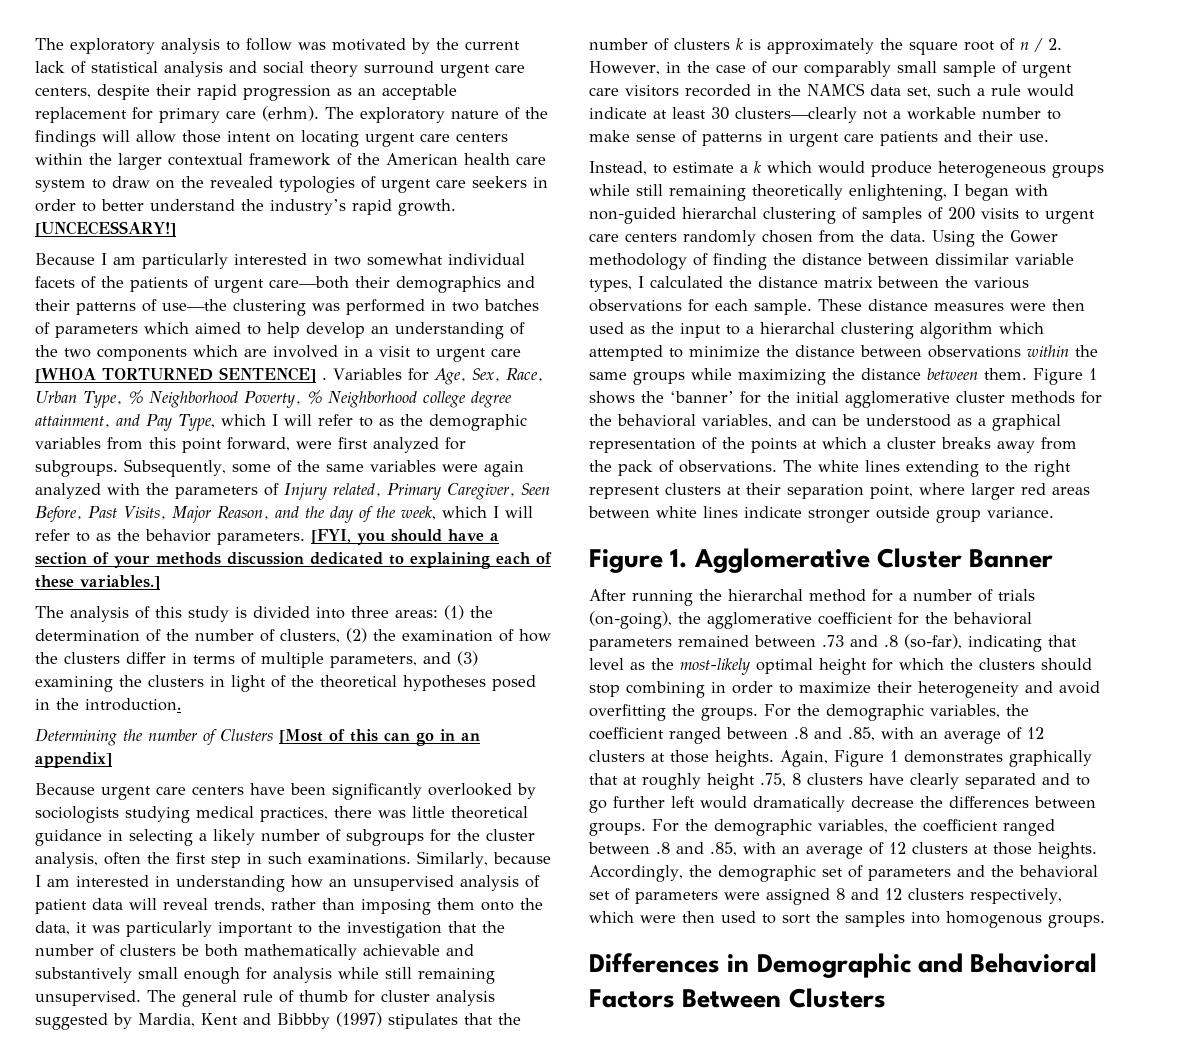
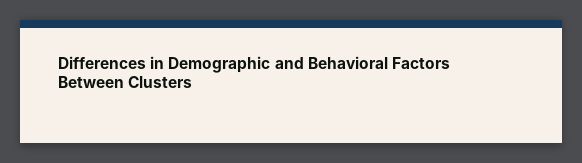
[35,38,520,54] [35,61,525,78] [35,84,457,101] [35,106,548,123] [35,130,508,147] [35,153,546,170] [35,176,548,193] [35,199,456,216] [35,221,176,237] [35,253,525,269] [35,276,535,293] [35,299,539,316] [35,322,525,339] [35,345,521,362] [35,367,543,385] [35,390,512,408] [35,414,527,431] [35,437,466,453] [35,459,524,477] [35,483,550,500] [35,506,533,523] [35,529,499,545] [35,552,552,569] [35,575,160,590] [35,605,493,622] [35,628,551,643] [35,651,478,668] [35,675,536,692] [35,698,181,711] [35,728,480,746] [35,752,112,768] [35,783,536,800] [35,806,528,823] [35,829,535,846] [35,851,551,868] [35,875,540,892] [35,898,543,915] [35,921,505,938] [35,944,474,960] [35,967,495,984] [35,990,495,1007] [35,1012,521,1030] [589,38,1062,55] [589,61,1072,78] [589,83,1074,98] [589,107,1061,123] [589,130,1049,147] [589,161,1104,178] [589,184,1048,201] [589,207,1095,224] [589,230,1058,247] [589,253,1074,270] [589,276,1029,292] [589,299,1085,315] [589,322,1044,339] [589,345,1098,361] [589,368,1097,385] [589,391,1102,408] [589,414,1061,431] [589,437,1077,453] [589,460,1071,477] [589,483,1090,500] [588,506,1054,523] [589,548,1054,573] [589,589,1035,606] [589,611,1032,629] [589,634,1077,652] [589,658,1092,675] [589,681,1100,698] [589,704,1029,721] [589,727,1044,744] [589,750,1092,767] [589,773,1090,790] [589,796,1096,813] [589,819,1055,836] [588,842,1097,859] [589,865,1098,882] [589,888,1062,905] [589,911,1105,928] The exploratory analysis to follow was motivated by the current lack of statistical analysis and social theory surround urgent care centers, despite their rapid progression as an acceptable replacement for primary care (erhm). The exploratory nature of the findings will allow those intent on locating urgent care centers within the larger contextual framework of the American health care system to draw on the revealed typologies of urgent care seekers in order to better understand the industry’s rapid growth. [UNCECESSARY!] // Because I am particularly interested in two somewhat individual facets of the patients of urgent care—both their demographics and their patterns of use—the clustering was performed in two batches of parameters which aimed to help develop an understanding of the two components which are involved in a visit to urgent care [WHOA TORTURNED SENTENCE] . Variables for Age, Sex, Race, Urban Type, % Neighborhood Poverty, % Neighborhood college degree attainment, and Pay Type, which I will refer to as the demographic variables from this point forward, were first analyzed for subgroups. Subsequently, some of the same variables were again analyzed with the parameters of Injury related, Primary Caregiver, Seen Before, Past Visits, Major Reason, and the day of the week, which I will refer to as the behavior parameters. [FYI, you should have a section of your methods discussion dedicated to explaining each of these variables.] // The analysis of this study is divided into three areas: (1) the determination of the number of clusters, (2) the examination of how the clusters differ in terms of multiple parameters, and (3) examining the clusters in light of the theoretical hypotheses posed in the introduction. // Determining the number of Clusters [Most of this can go in an appendix] // Because urgent care centers have been significantly overlooked by sociologists studying medical practices, there was little theoretical guidance in selecting a likely number of subgroups for the cluster analysis, often the first step in such examinations. Similarly, because I am interested in understanding how an unsupervised analysis of patient data will reveal trends, rather than imposing them onto the data, it was particularly important to the investigation that the number of clusters be both mathematically achievable and substantively small enough for analysis while still remaining unsupervised. The general rule of thumb for cluster analysis suggested by Mardia, Kent and Bibbby (1997) stipulates that the number of clusters k is approximately the square root of n / 2. However, in the case of our comparably small sample of urgent care visitors recorded in the NAMCS data set, such a rule would indicate at least 30 clusters—clearly not a workable number to make sense of patterns in urgent care patients and their use. // Instead, to estimate a k which would produce heterogeneous groups while still remaining theoretically enlightening, I began with non-guided hierarchal clustering of samples of 200 visits to urgent care centers randomly chosen from the data. Using the Gower methodology of finding the distance between dissimilar variable types, I calculated the distance matrix between the various observations for each sample. These distance measures were then used as the input to a hierarchal clustering algorithm which attempted to minimize the distance between observations within the same groups while maximizing the distance between them. Figure 1 shows the ‘banner’ for the initial agglomerative cluster methods for the behavioral variables, and can be understood as a graphical representation of the points at which a cluster breaks away from the pack of observations. The white lines extending to the right represent clusters at their separation point, where larger red areas between white lines indicate stronger outside group variance. // Figure 1. Agglomerative Cluster Banner // After running the hierarchal method for a number of trials (on-going), the agglomerative coefficient for the behavioral parameters remained between .73 and .8 (so-far), indicating that level as the most-likely optimal height for which the clusters should stop combining in order to maximize their heterogeneity and avoid overfitting the groups. For the demographic variables, the coefficient ranged between .8 and .85, with an average of 12 clusters at those heights. Again, Figure 1 demonstrates graphically that at roughly height .75, 8 clusters have clearly separated and to go further left would dramatically decrease the differences between groups. For the demographic variables, the coefficient ranged between .8 and .85, with an average of 12 clusters at those heights. Accordingly, the demographic set of parameters and the behavioral set of parameters were assigned 8 and 12 clusters respectively, which were then used to sort the samples into homogenous groups. // -> (58, 62) none

